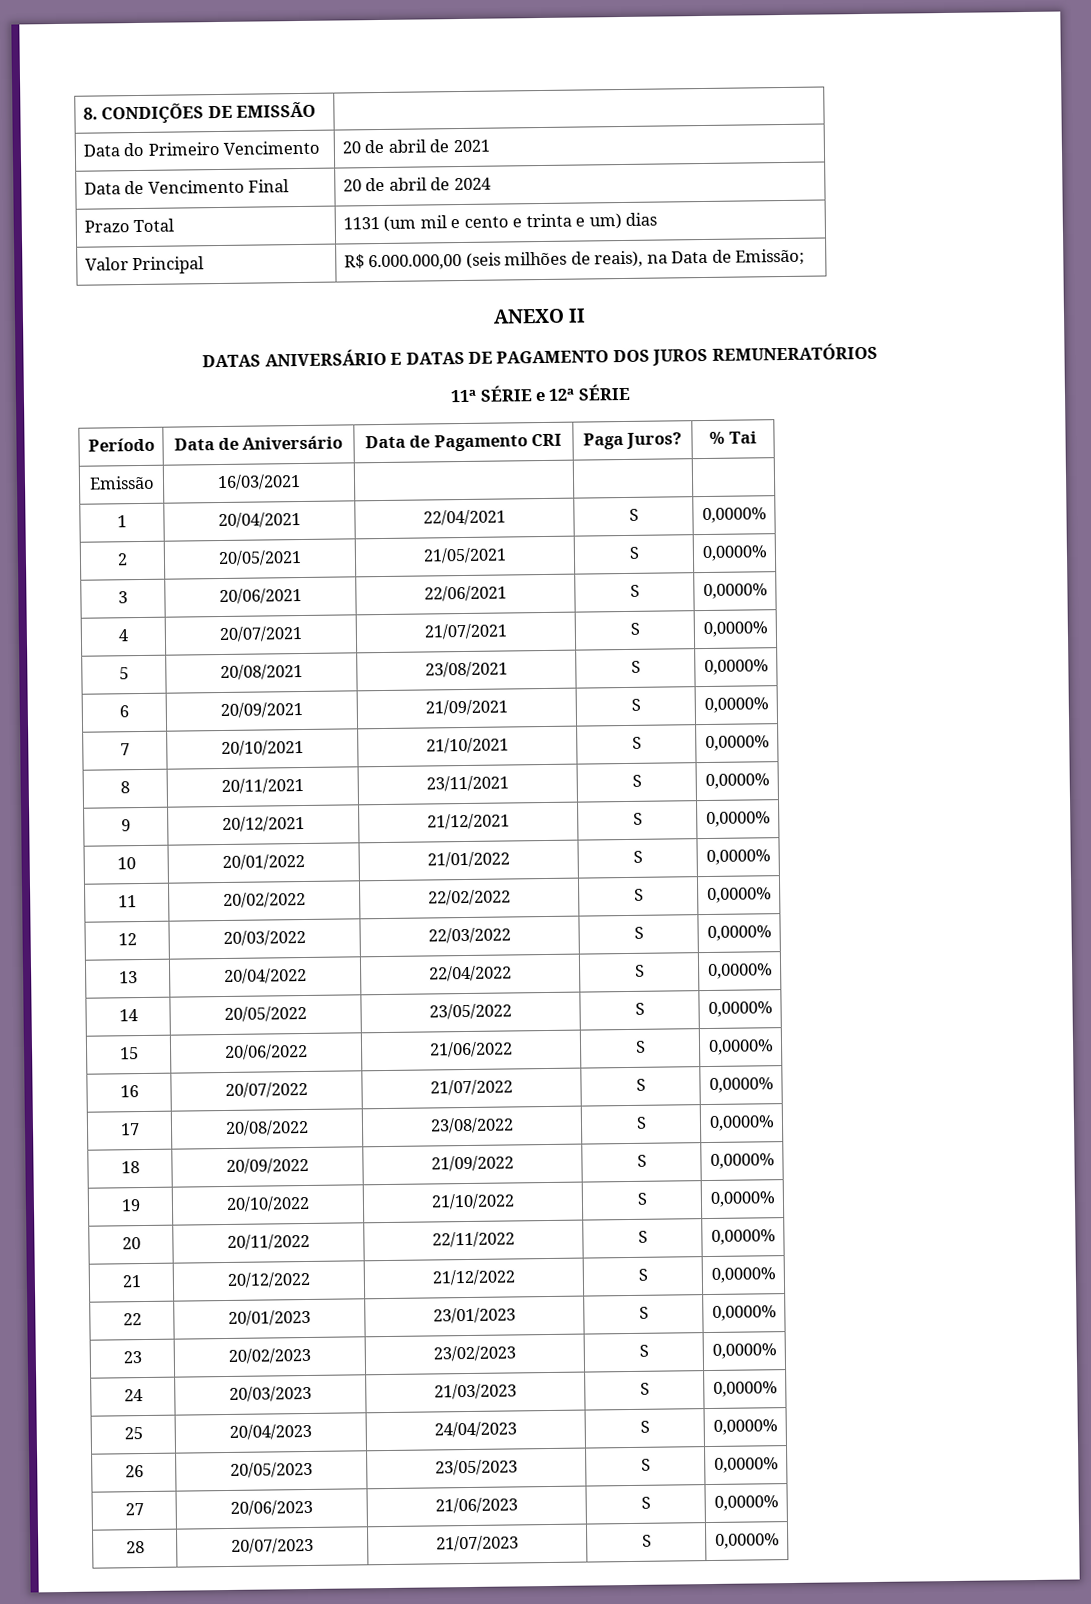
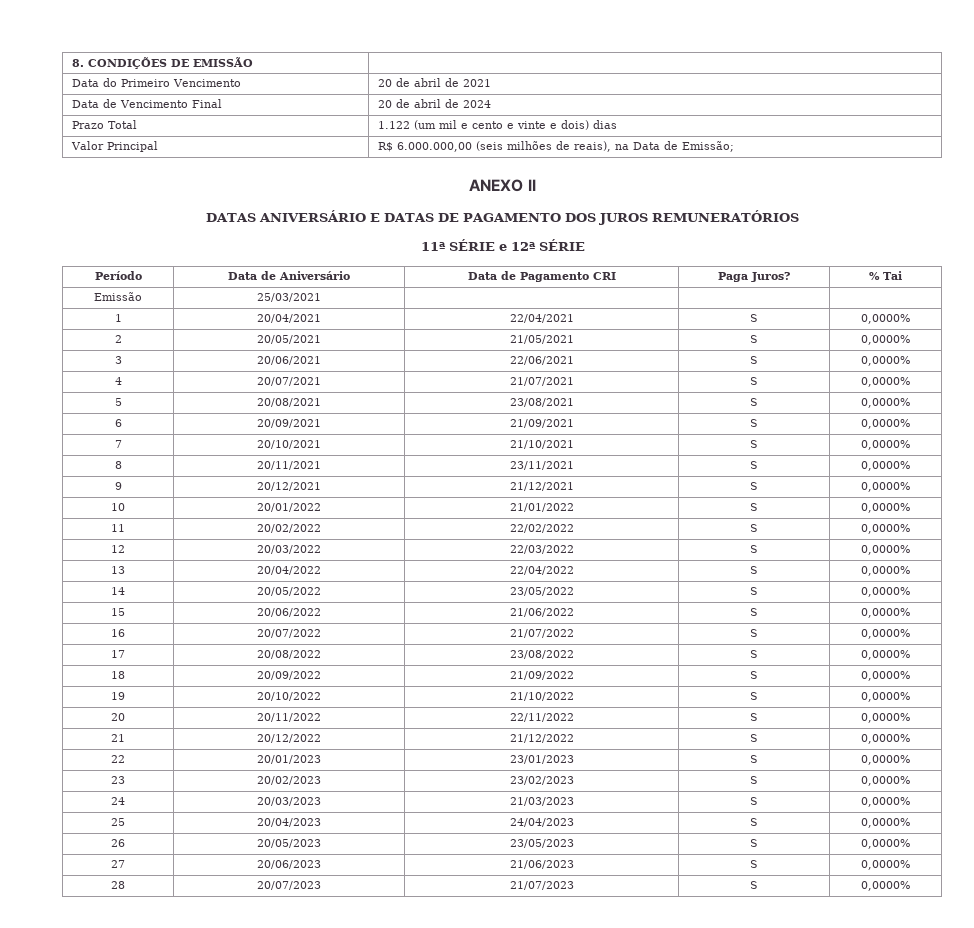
[342,217,380,230] 1131 -> [377,121,410,129] 1.122
[525,213,622,230] trinta e um) -> [516,120,589,130] vinte e dois)
[217,474,301,491] 16/03/2021 -> [257,293,321,302] 25/03/2021

